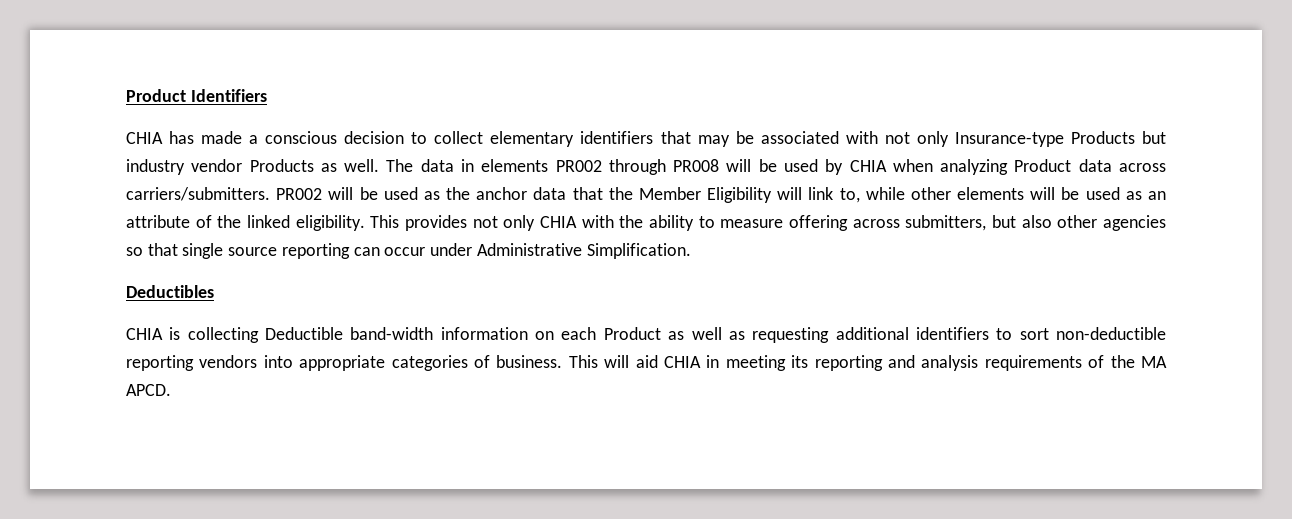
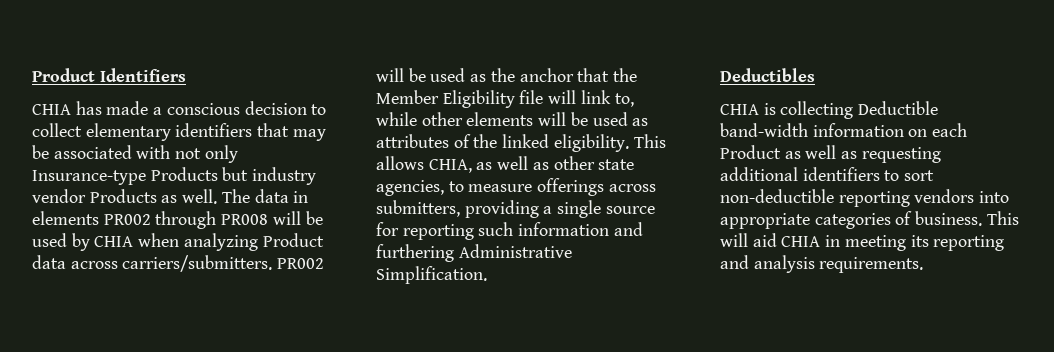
[533,187,567,200] data -> (574, 75) none
(773, 195) none -> [519,90,544,104] file
[1147,191,1166,200] [126,215,190,228] an attribute -> [376,134,449,148] attributes
[405,215,695,231] provides not only CHIA with the ability -> [376,156,635,173] [376,180,444,196] allows CHIA, as well as other state agencies,
[789,215,848,231] offering -> [537,178,605,196] offerings
[991,215,1166,231] [126,243,473,259] but also other agencies so that single source reporting can occur under -> [464,200,655,218] [376,222,643,240] [376,244,454,262] providing a single source for reporting such information and furthering
[984,355,1167,371] [126,384,171,396] requirements of the MA APCD. -> [819,257,924,273] requirements.

